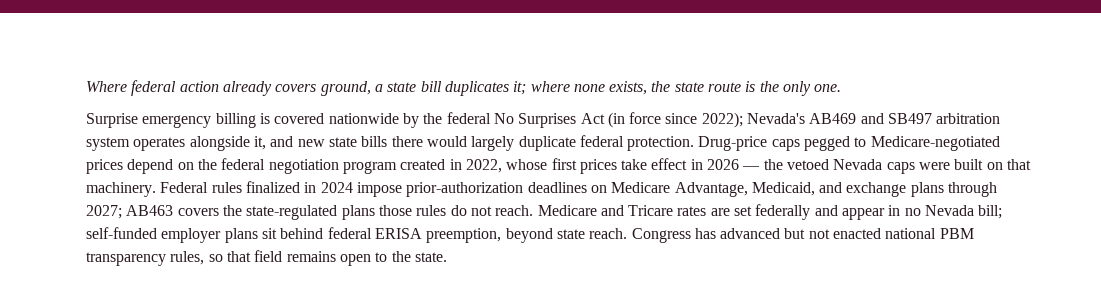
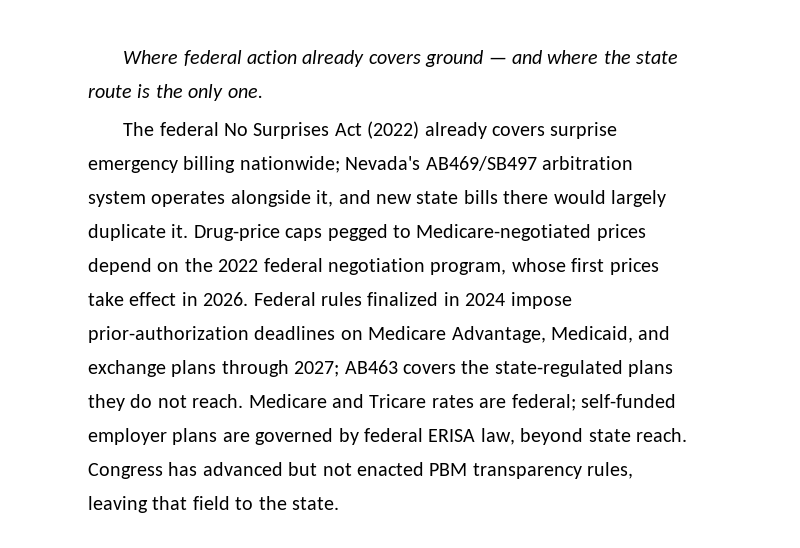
[320,81,648,96] ground, a state bill duplicates it; where none exists, -> [425,50,599,67] ground — and where
[86,112,933,128] Surprise emergency billing is covered nationwide by the federal No Surprises Act (in force since 2022); Nevada's AB469 and SB497 -> [123,121,618,139] [88,156,537,173] The federal No Surprises Act (2022) already covers surprise emergency billing nationwide; Nevada's AB469/SB497
[579,135,695,151] federal protection. -> [171,224,189,238] it.
(217, 164) none -> [218,259,259,272] 2022
[342,159,502,174] program created in 2022, -> [430,262,507,275] program,
[707,159,1032,174] [86,182,156,197] 2026 — the vetoed Nevada caps were built on that machinery. -> [203,292,249,306] 2026.
[378,205,447,216] those rules -> [88,394,125,411] they
[734,204,1003,220] [86,227,324,243] set federally and appear in no Nevada bill; self-funded employer plans sit behind -> [511,394,676,411] [88,428,359,445] federal; self-funded employer plans are governed by
[426,228,502,243] preemption, -> [480,428,515,445] law,
[885,228,937,239] national -> (424, 469) none
[208,254,223,262] so -> [88,496,148,513] leaving
[286,251,371,266] remains open -> (230, 503) none

